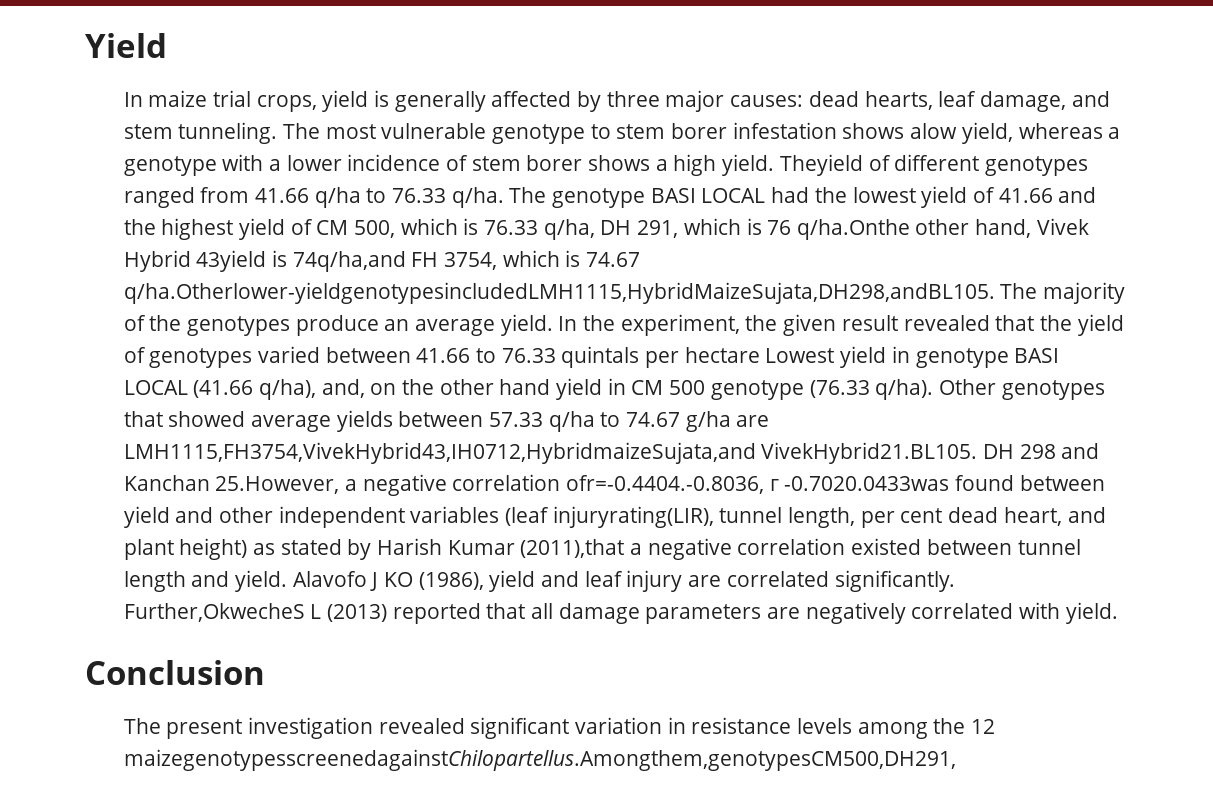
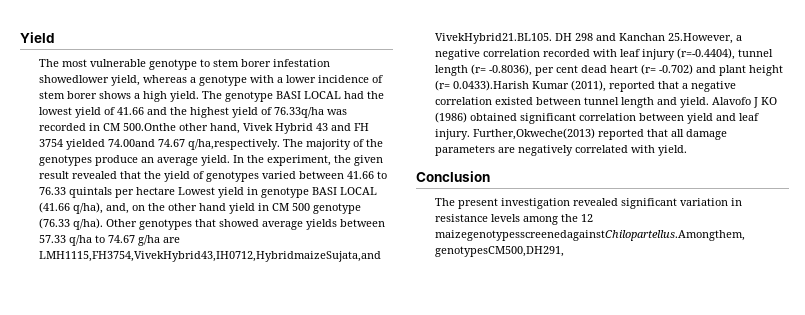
[123,90,1110,112] [123,122,278,144] In maize trial crops, yield is generally affected by three major causes: dead hearts, leaf damage, and stem tunneling. -> (55, 37) none
[842,123,958,139] shows alow -> [38,75,109,83] showedlower
[779,154,1088,176] [123,187,504,208] Theyield of different genotypes ranged from 41.66 q/ha to 76.33 q/ha. -> (199, 96) none
[316,218,1089,240] [123,250,641,272] [123,282,995,304] CM 500, which is 76.33 q/ha, DH 291, which is 76 q/ha.Onthe other hand, Vivek Hybrid 43yield is 74q/ha,and FH 3754, which is 74.67 q/ha.Otherlower-yieldgenotypesincludedLMH1115,HybridMaizeSujata,DH298,andBL105. -> [273,107,347,118] [38,123,369,134] [38,139,280,150] 76.33q/ha was recorded in CM 500.Onthe other hand, Vivek Hybrid 43 and FH 3754 yielded 74.00and 74.67 q/ha,respectively.
[566,475,1105,494] [123,506,1106,528] [123,538,625,560] ofr=-0.4404.-0.8036, г -0.7020.0433was found between yield and other independent variables (leaf injuryrating(LIR), tunnel length, per cent dead heart, and plant height) as stated by Harish Kumar (2011),that -> [542,48,773,60] [434,64,783,76] [434,80,679,92] recorded with leaf injury (r=-0.4404), tunnel length (r= -0.8036), per cent dead heart (r= -0.702) and plant height (r= 0.0433).Harish Kumar (2011), reported that
[418,570,956,592] [123,603,388,622] (1986), yield and leaf injury are correlated significantly. Further,OkwecheS L (2013) -> [434,112,759,124] [434,128,595,140] (1986) obtained significant correlation between yield and leaf injury. Further,Okweche(2013)

